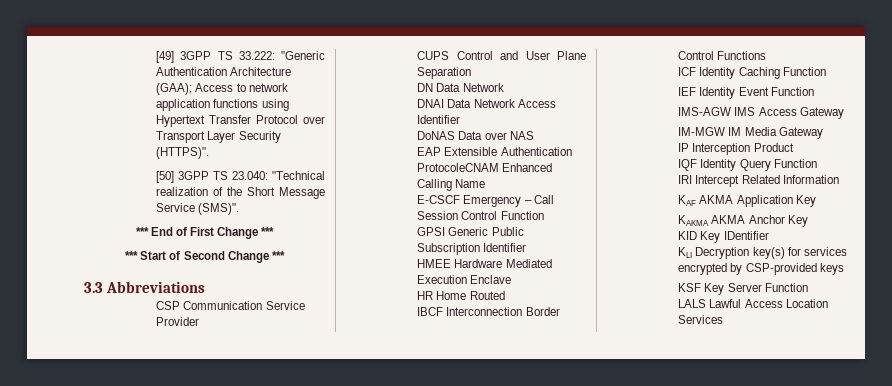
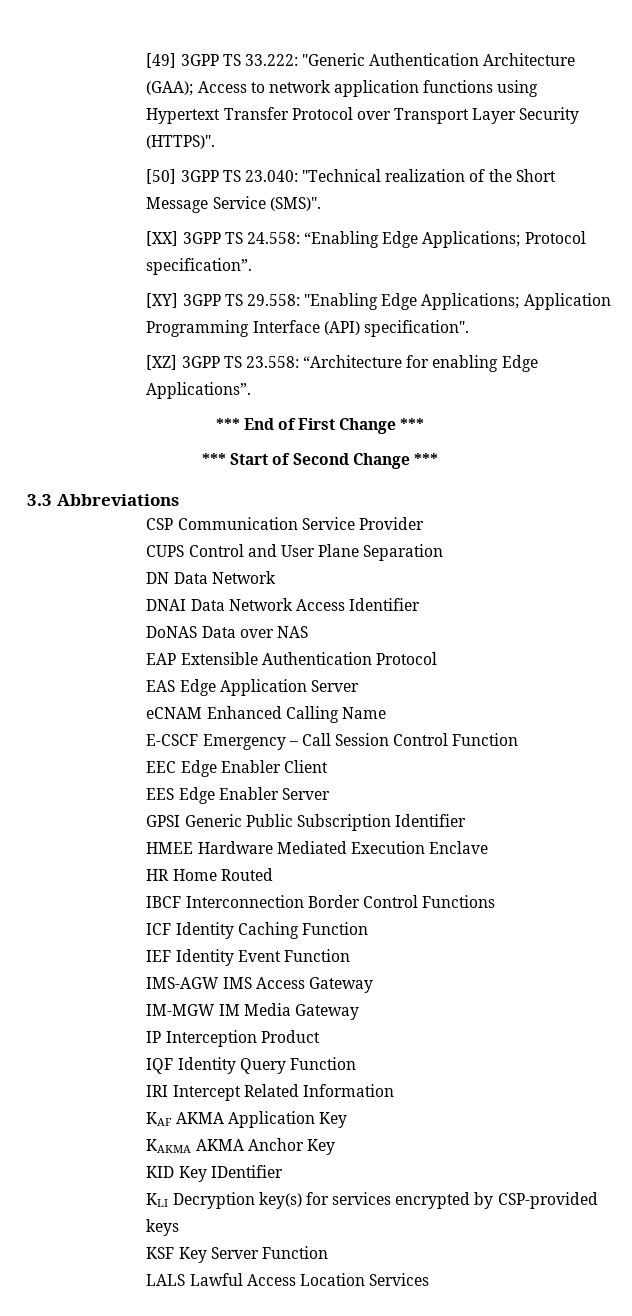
(240, 209) none -> [146,231,586,248] [146,258,253,275] [146,293,611,310] [146,320,469,337] [146,355,538,372] [146,382,252,399] // [XX] 3GPP TS 24.558: “Enabling Edge Applications; Protocol specification”. // [XY] 3GPP TS 29.558: "Enabling Edge Applications; Application Programming Interface (API) specification". // [XZ] 3GPP TS 23.558: “Architecture for enabling Edge Applications”.
[417,163,500,172] ProtocoleCNAM -> [375,652,437,665] [146,679,359,696] [146,707,203,719] Protocol // EAS Edge Application Server // eCNAM
(544, 215) none -> [146,760,328,777] [146,787,330,804] // EEC Edge Enabler Client // EES Edge Enabler Server

